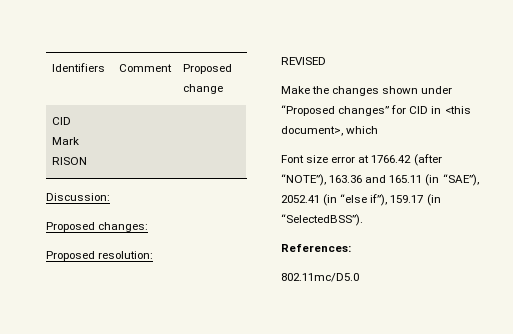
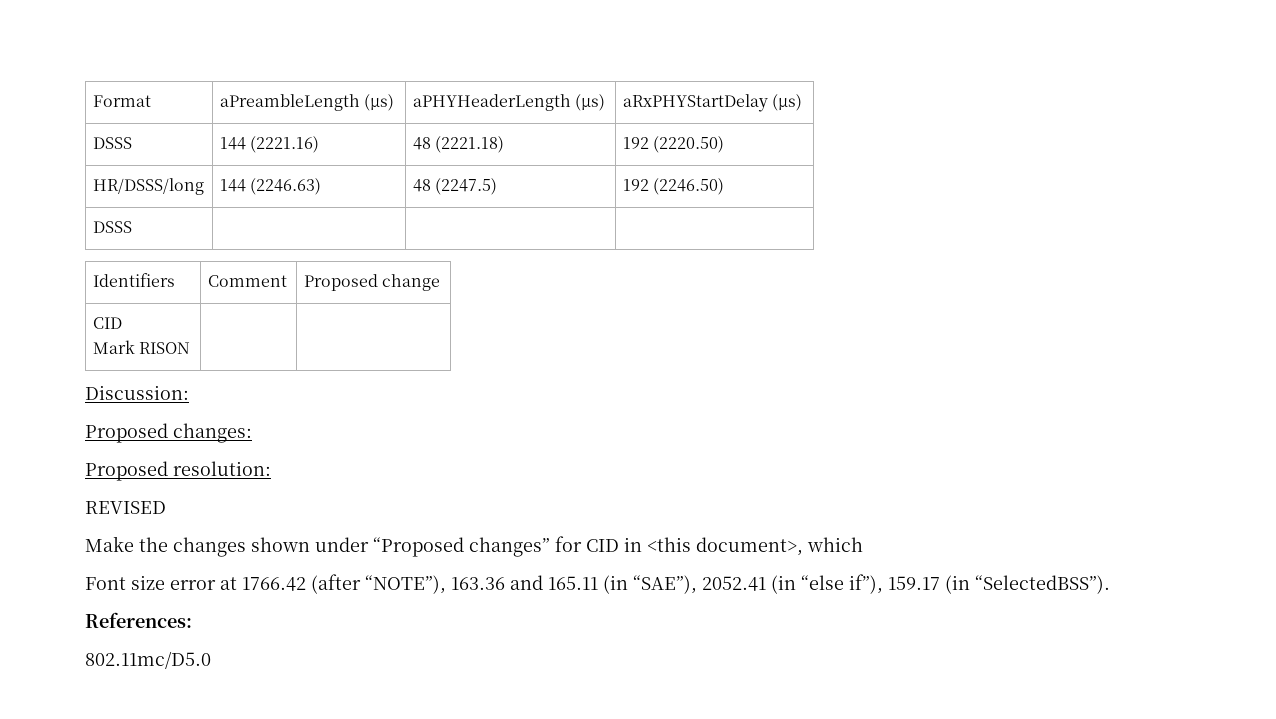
(51, 67) none -> [92,95,151,107] [219,94,395,111] [412,94,606,111] [622,94,803,112] [92,137,132,149] [219,136,320,153] [412,136,505,153] [622,136,725,153] [92,178,204,195] [219,178,322,195] [412,178,498,195] [622,178,725,195] [92,221,132,233] Format | aPreambleLength (µs) | aPHYHeaderLength (µs) | aRxPHYStartDelay (µs) // DSSS | 144 (2221.16) | 48 (2221.18) | 192 (2220.50) // HR/DSSS/long | 144 (2246.63) | 48 (2247.5) | 192 (2246.50) // DSSS | | | //

